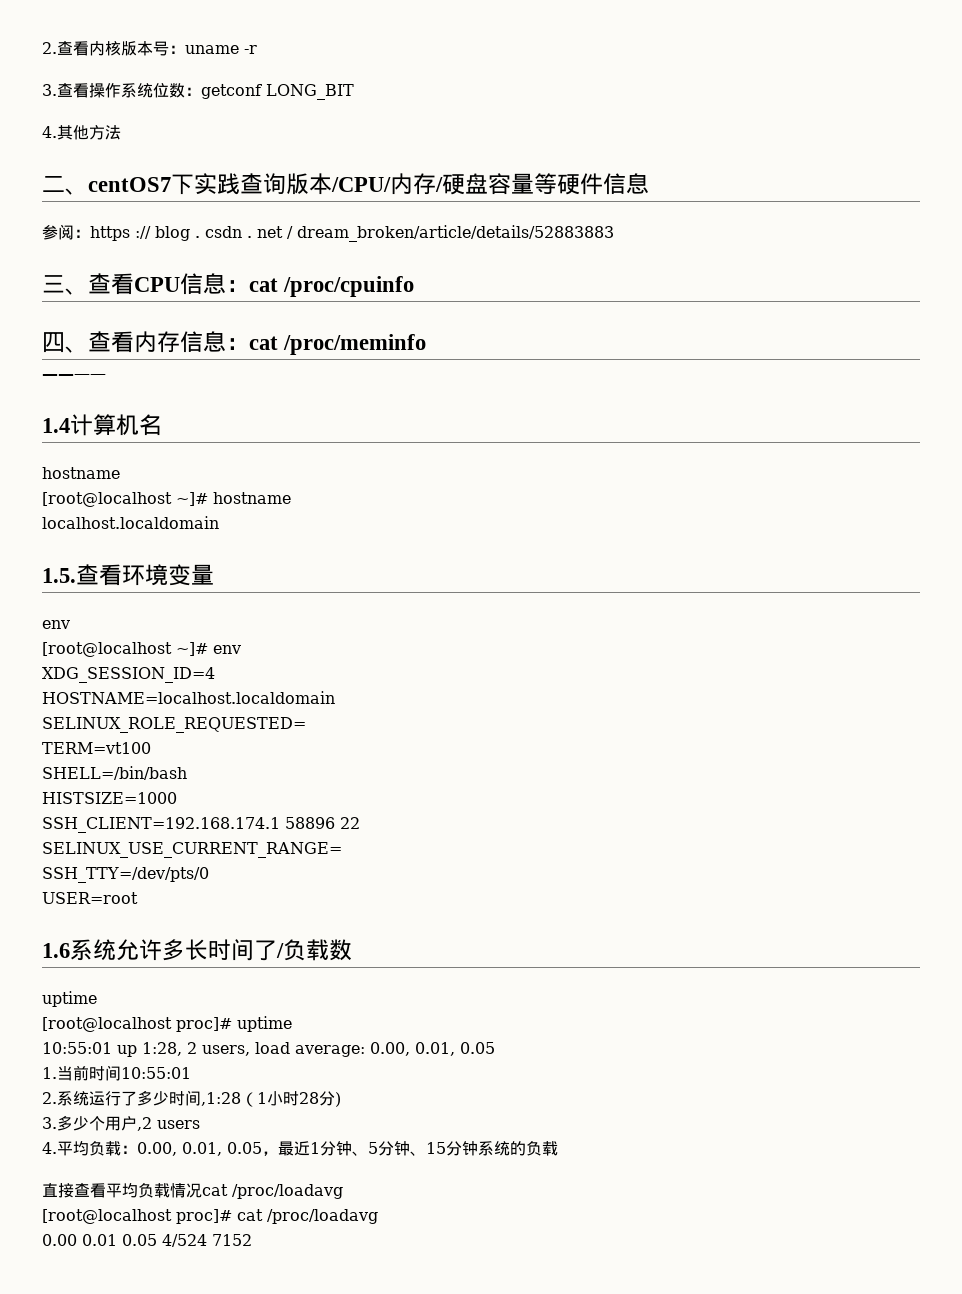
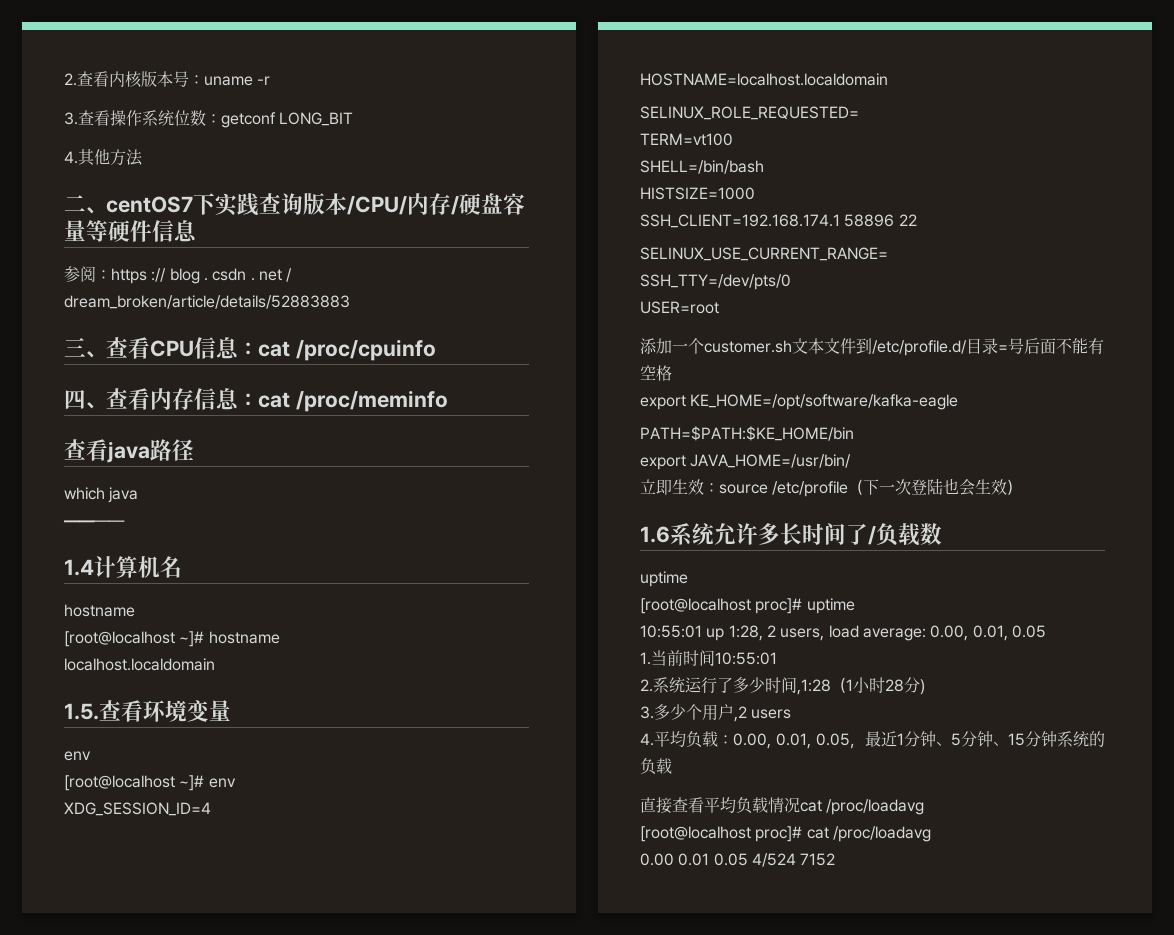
(427, 344) none -> [64,439,194,463] [64,487,139,503] // 查看java路径 // which java
(138, 898) none -> [640,338,1104,356] [640,365,672,381] [640,394,959,410] [640,426,854,441] [640,454,852,470] [640,478,1023,497] // 添加一个customer.sh文本文件到/etc/profile.d/目录=号后面不能有空格 // export KE_HOME=/opt/software/kafka-eagle // PATH=$PATH:$KE_HOME/bin // export JAVA_HOME=/usr/bin/ // 立即生效：source /etc/profile（下一次登陆也会生效）

